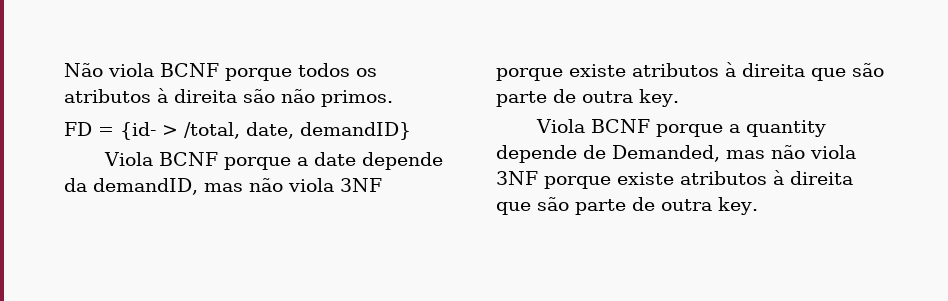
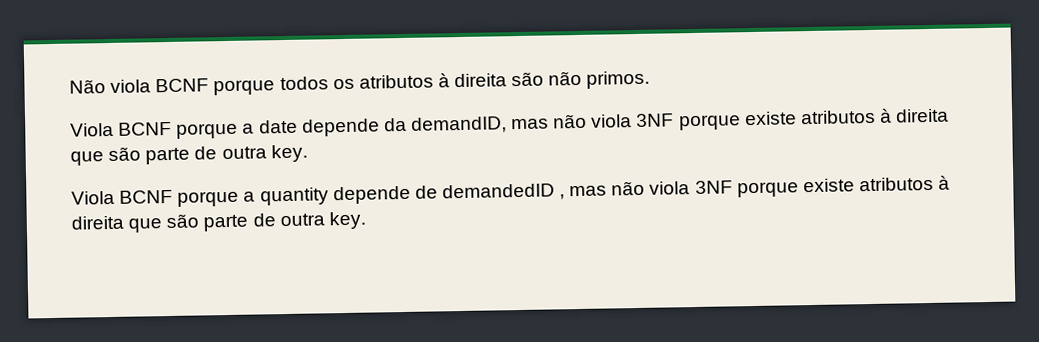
[64,122,411,140] // FD = {id- > /total, date, demandID} -> (651, 79) none
[612,145,720,162] Demanded, -> [441,183,566,200] demandedID ,

